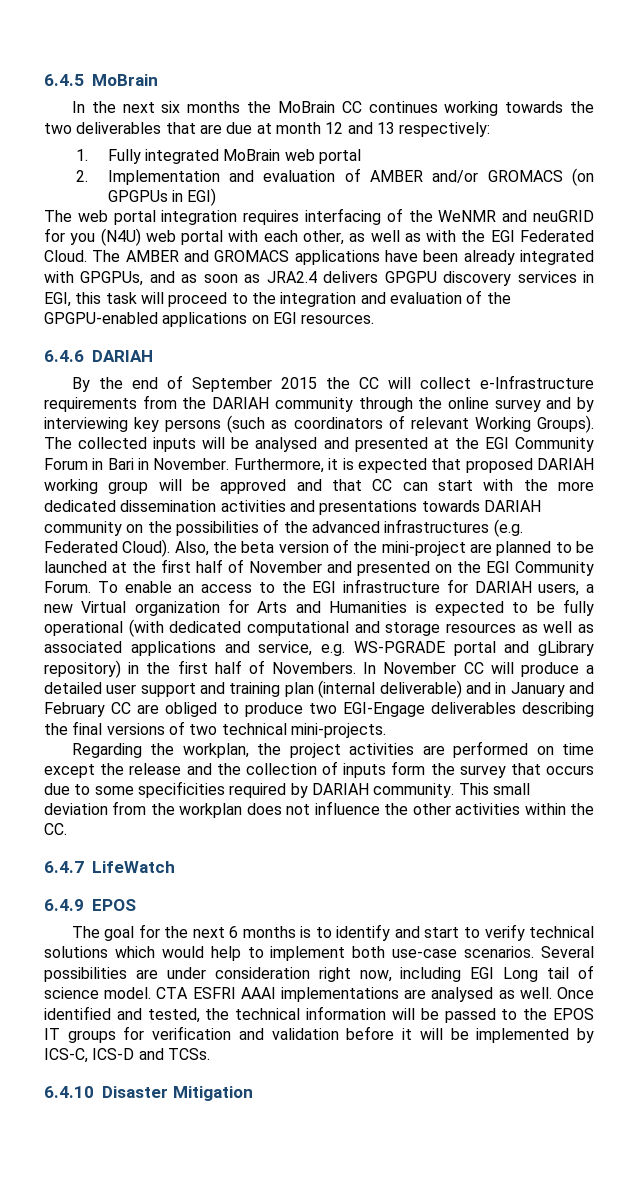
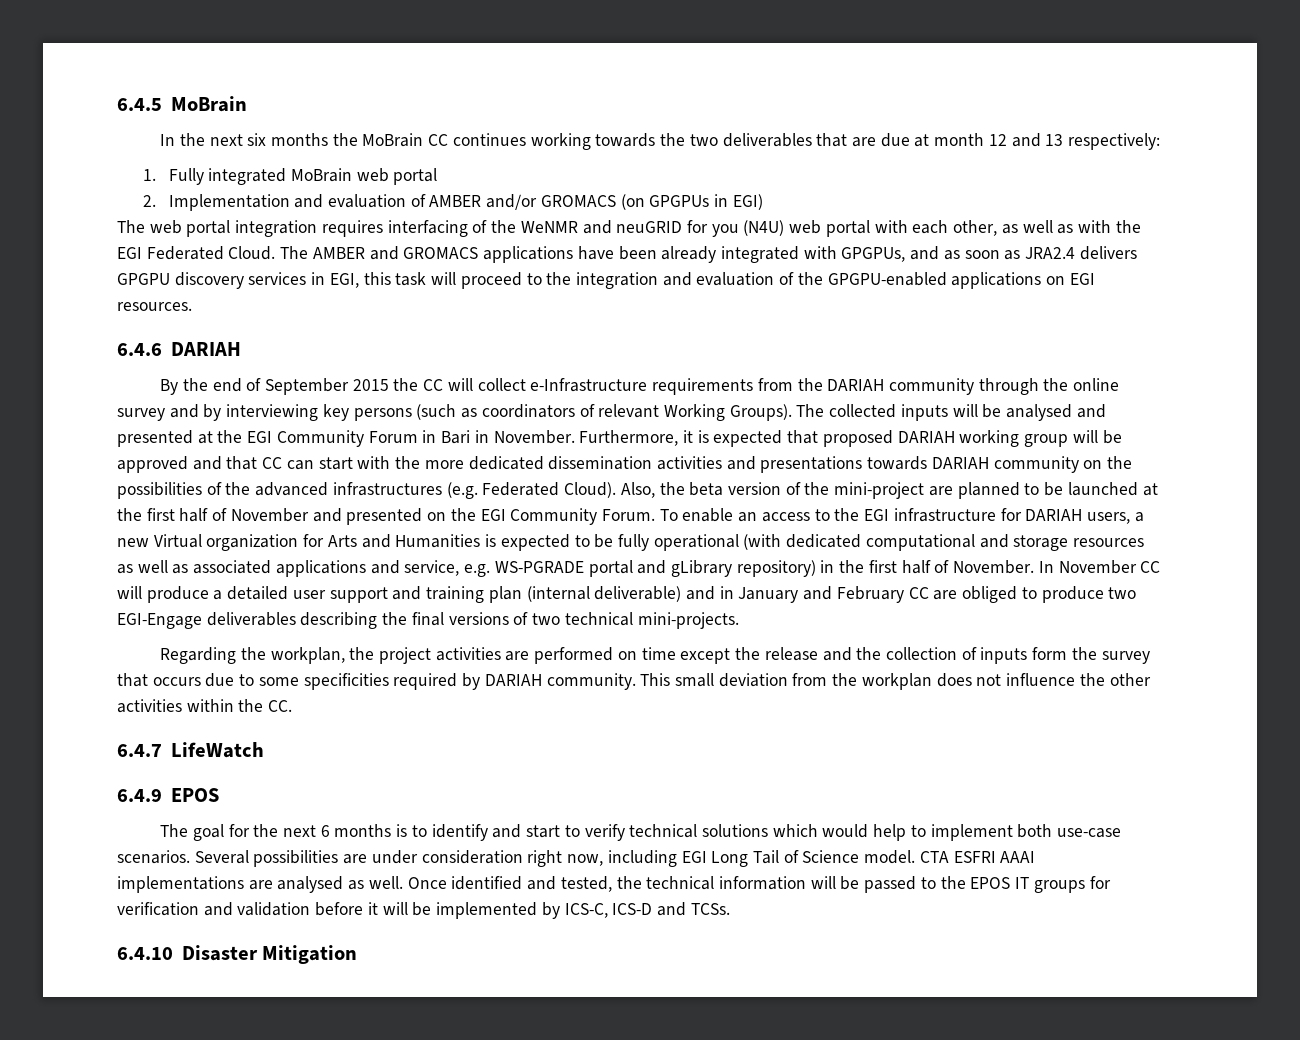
[271,662,356,674] Novembers. -> [953,560,1035,574] November.
[547,965,594,979] [44,987,99,999] tail of science -> [752,850,860,864] Tail of Science

